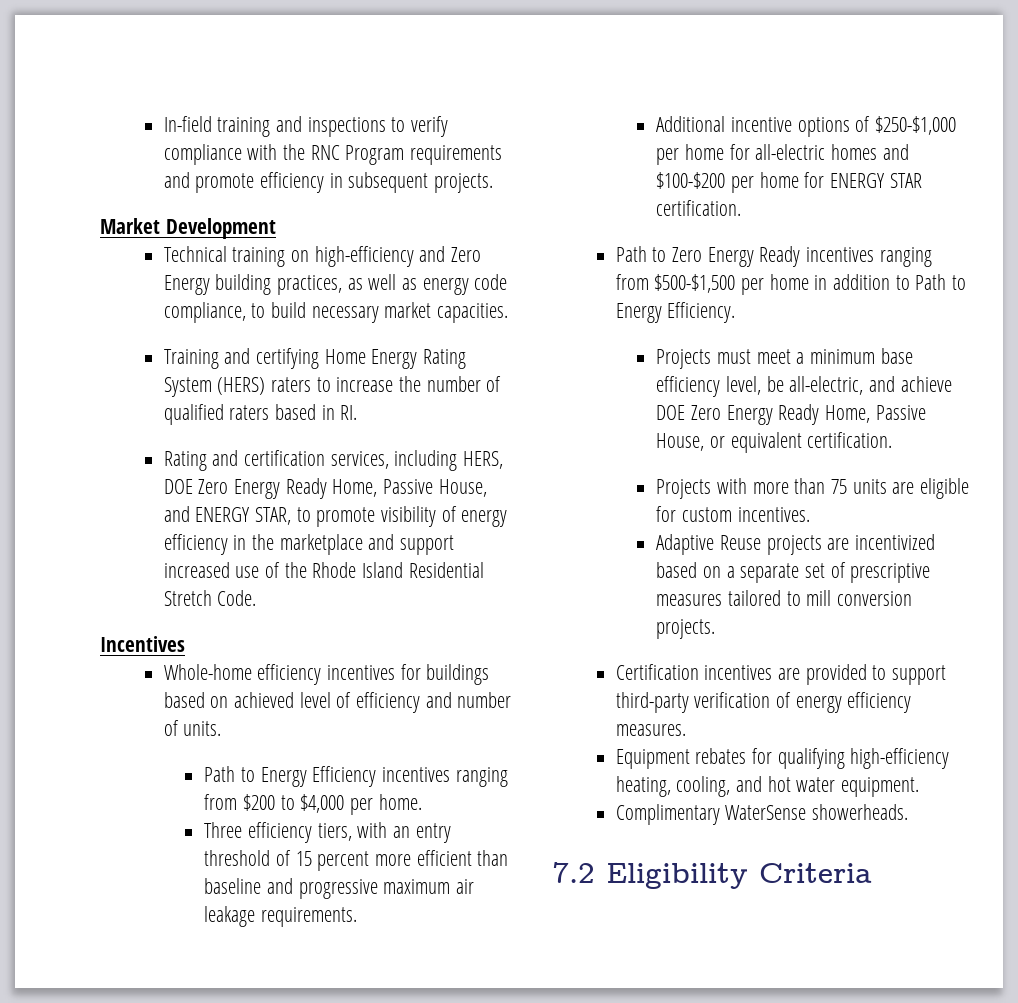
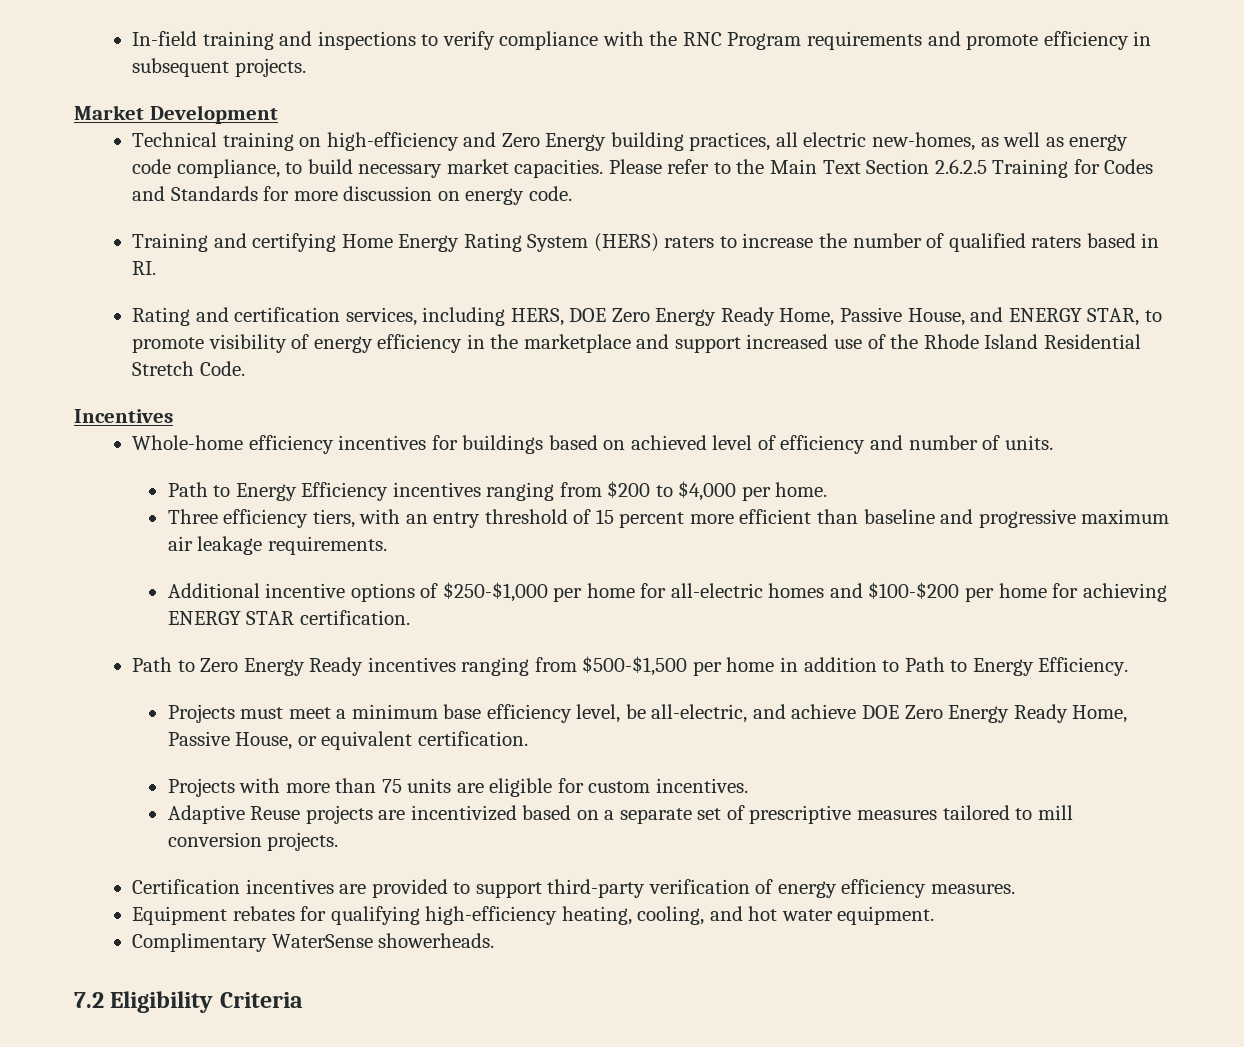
(343, 285) none -> [775,132,975,151] all electric new-homes,
(509, 313) none -> [608,159,1154,178] [132,186,572,205] Please refer to the Main Text Section 2.6.2.5 Training for Codes and Standards for more discussion on energy code.
(825, 180) none -> [1082,583,1167,602] achieving

